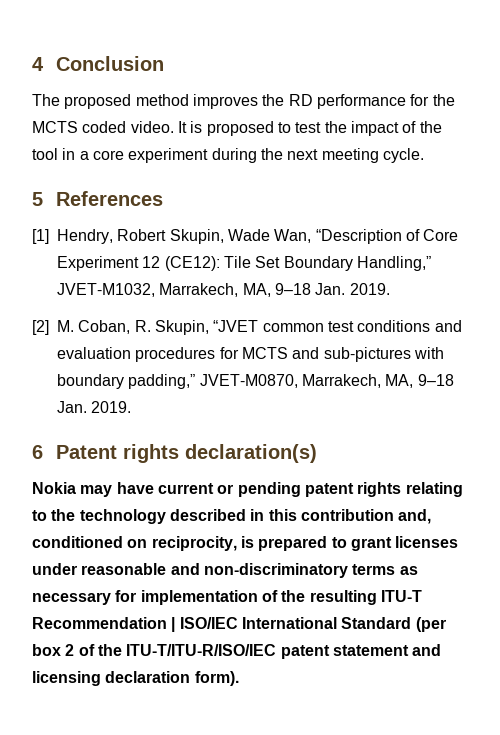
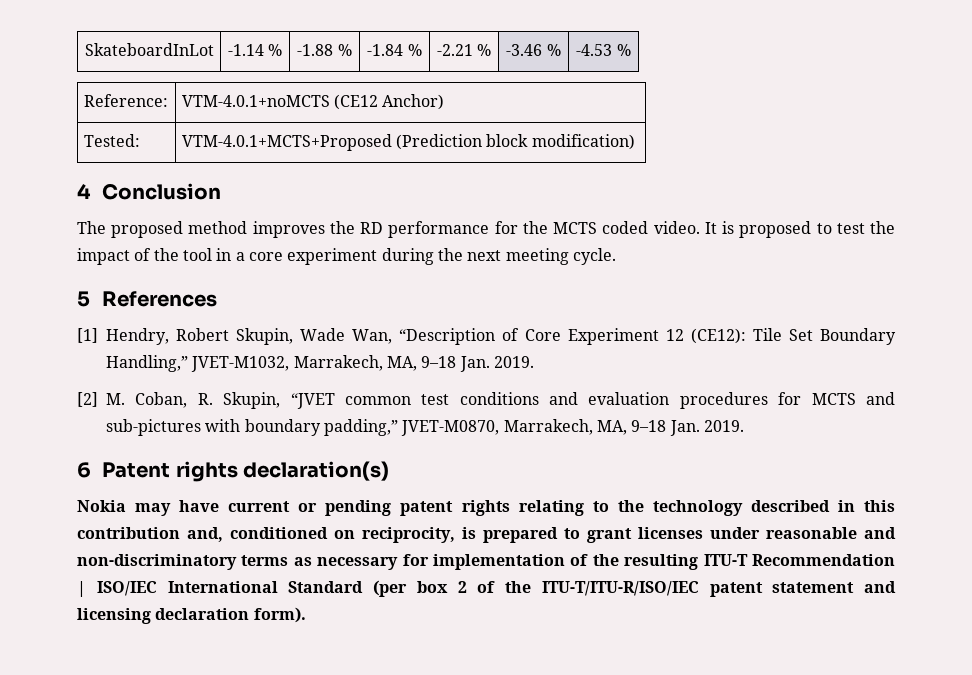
(32, 64) none -> [84,43,214,56] [227,44,283,56] [297,44,352,56] [367,44,422,56] [436,44,492,56] [506,44,561,56] [576,44,631,56] [83,94,168,107] [181,94,445,110] [83,134,140,147] [181,134,635,151] SkateboardInLot | -1.14 % | -1.88 % | -1.84 % | -2.21 % | -3.46 % | -4.53 % // Reference: | VTM-4.0.1+noMCTS (CE12 Anchor) // Tested: | VTM-4.0.1+MCTS+Proposed (Prediction block modification) //

